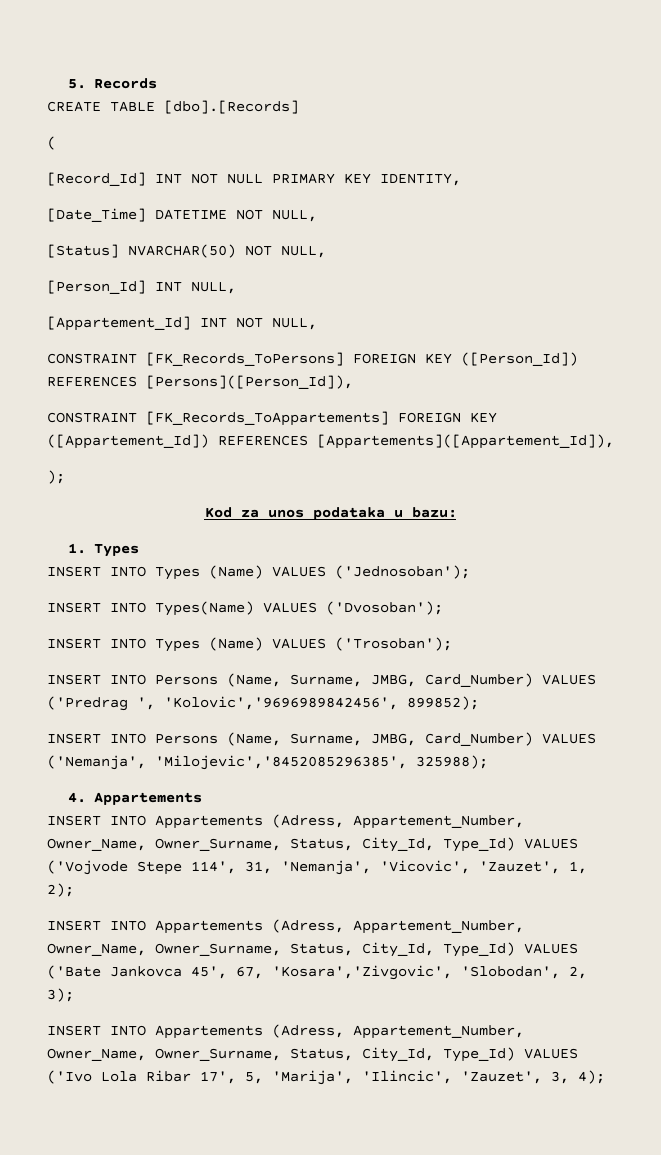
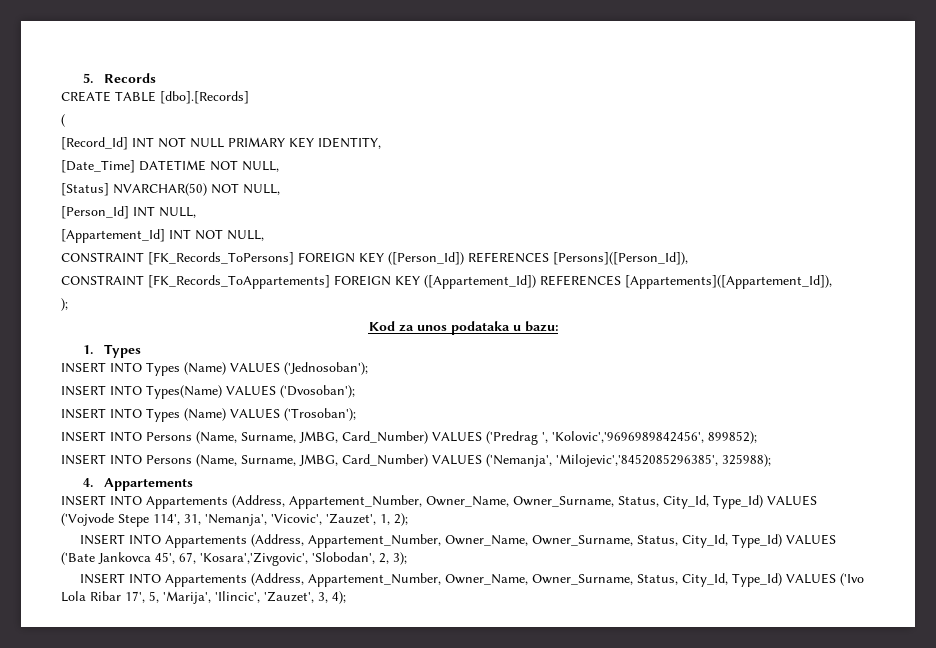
[272,814,344,828] (Adress, -> [232,495,285,508] (Address,
[272,919,344,933] (Adress, -> [250,534,304,547] (Address,
[272,1024,344,1038] (Adress, -> [250,573,304,586] (Address,

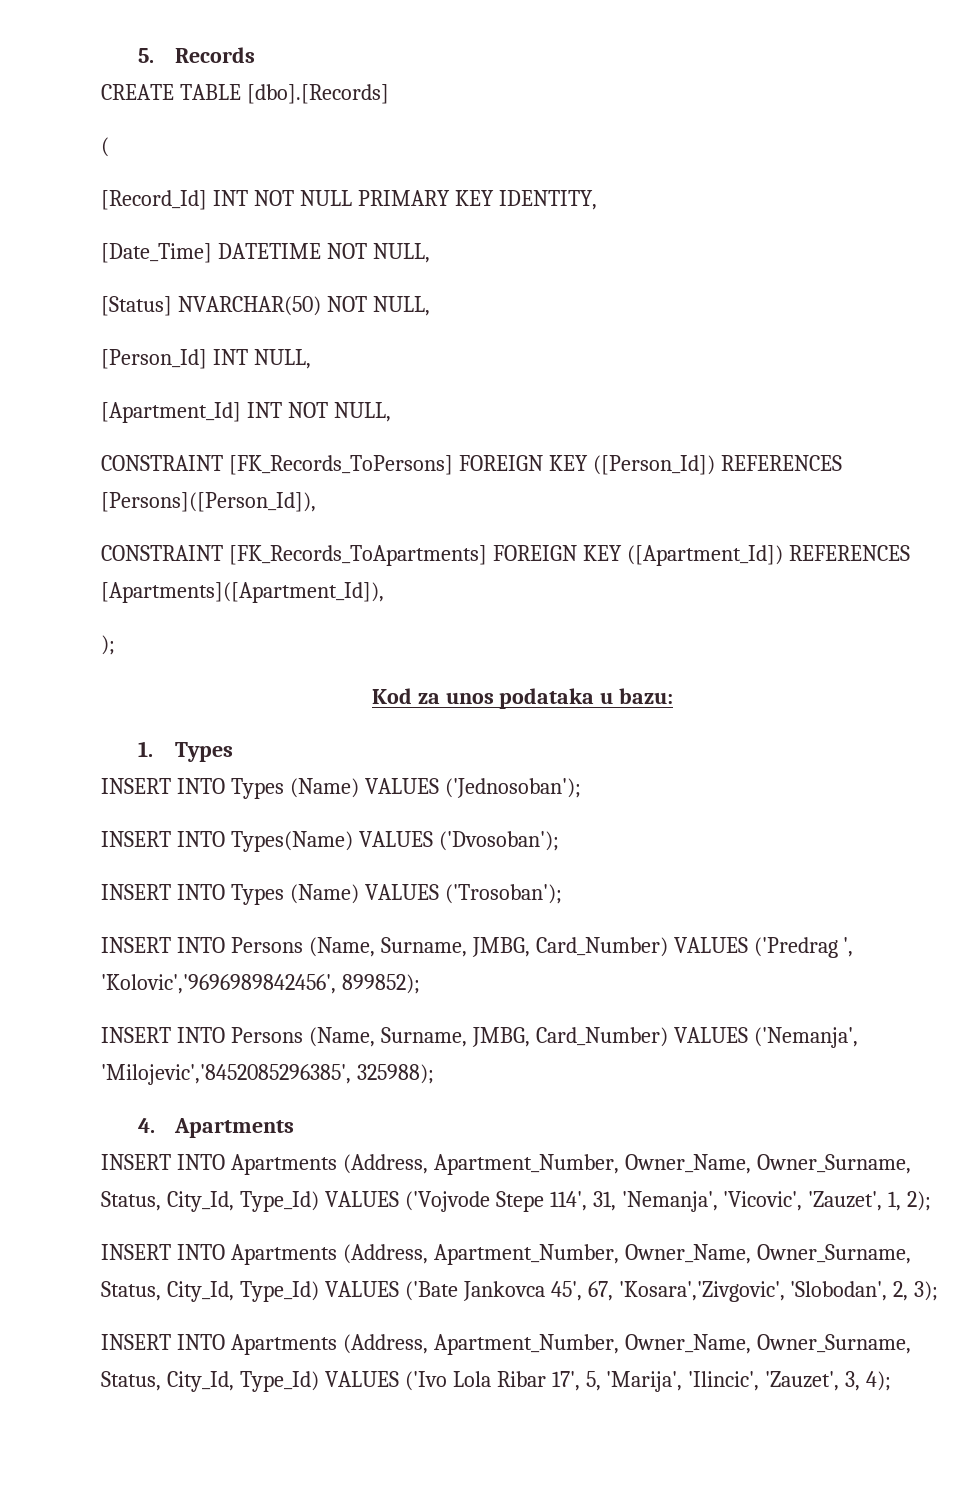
[61,229,165,243] [Appartement_Id] -> [101,402,241,423] [Apartment_Id]
[148,275,832,289] [FK_Records_ToAppartements] FOREIGN KEY ([Appartement_Id]) REFERENCES [Appartements]([Appartement_Id]), -> [228,545,910,566] [101,582,384,603] [FK_Records_ToApartments] FOREIGN KEY ([Apartment_Id]) REFERENCES [Apartments]([Apartment_Id]),
[104,478,194,491] [61,495,422,509] Appartements // INSERT INTO Appartements (Address, Appartement_Number, -> [173,1118,294,1138] [101,1154,619,1175] Apartments // INSERT INTO Apartments (Address, Apartment_Number,
[164,534,441,548] Appartements (Address, Appartement_Number, -> [230,1244,619,1265] Apartments (Address, Apartment_Number,
[164,573,441,587] Appartements (Address, Appartement_Number, -> [230,1334,619,1355] Apartments (Address, Apartment_Number,

